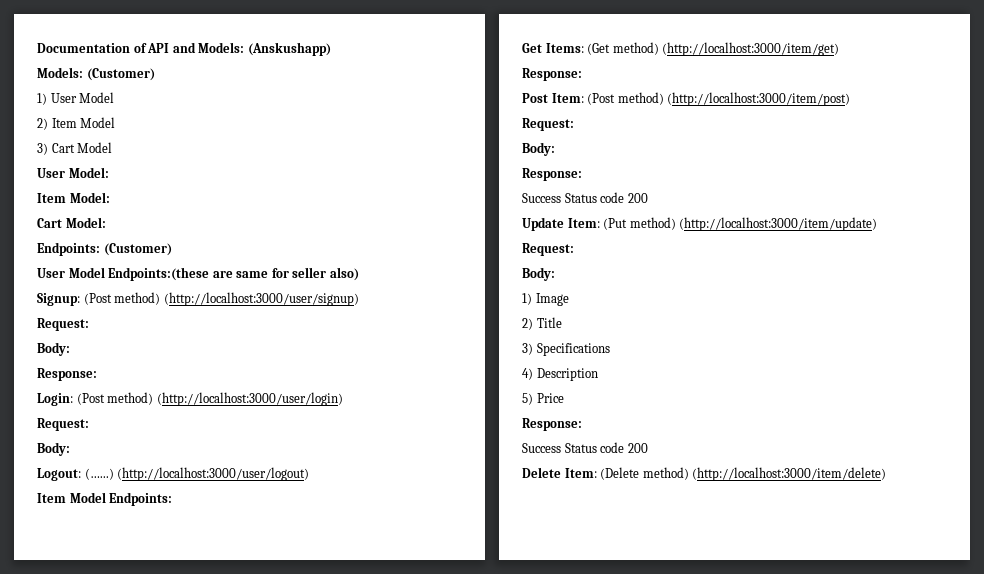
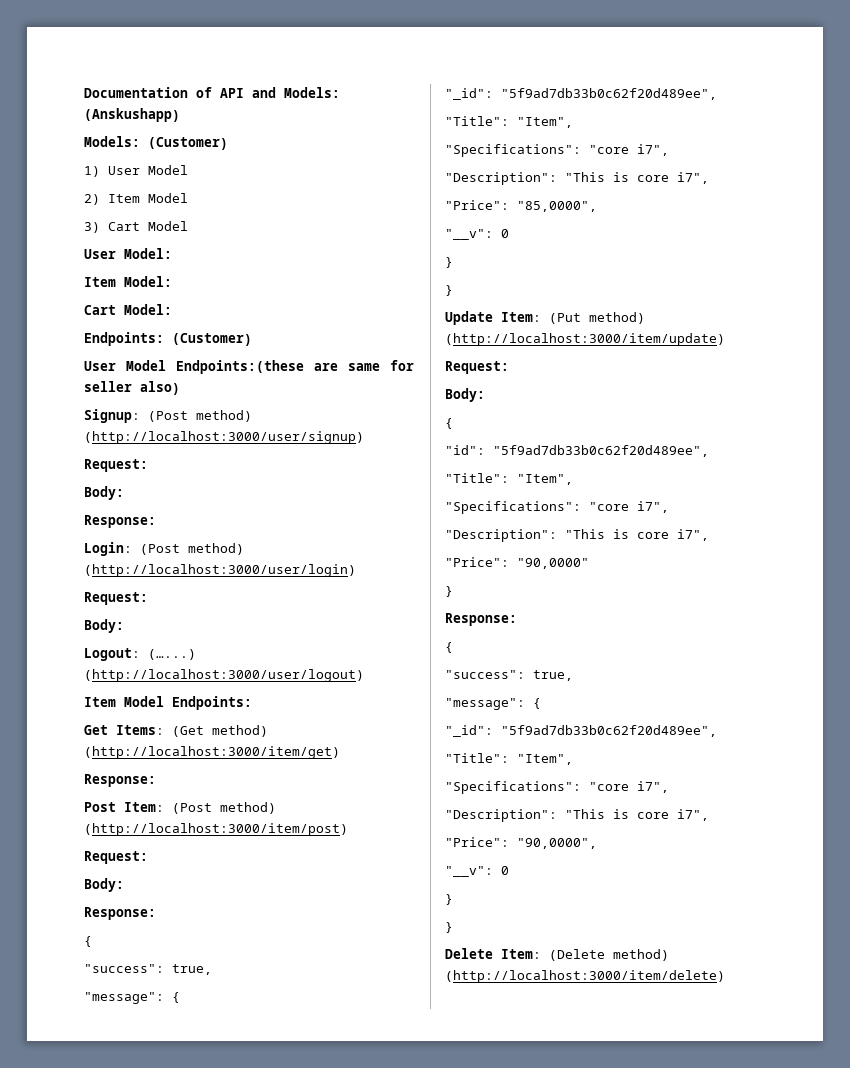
[522,192,648,203] Success Status code 200 -> [84,936,92,947] [84,964,212,975] [84,992,180,1004] [445,88,717,100] [445,116,573,128] [445,144,669,157] [445,172,709,185] [445,200,597,212] [445,229,509,240] [445,257,453,268] [445,285,453,296] { // "success": true, // "message": { // "_id": "5f9ad7db33b0c62f20d489ee", // "Title": "Item", // "Specifications": "core i7", // "Description": "This is core i7", // "Price": "85,0000", // "__v": 0 // } // }
[522,293,569,306] [522,317,562,330] [522,343,610,356] [522,368,598,381] [522,393,564,405] [522,418,582,431] [522,442,648,453] 1) Image // 2) Title // 3) Specifications // 4) Description // 5) Price // Response: // Success Status code 200 -> [445,418,453,429] [445,445,709,457] [445,473,573,485] [445,501,669,514] [445,529,709,542] [445,557,589,569] [445,586,453,597] [445,613,517,626] [445,642,453,653] [445,670,573,681] [445,698,541,710] [445,725,717,737] [445,753,573,765] [445,781,669,794] [445,809,709,822] [445,837,597,849] [445,866,509,877] [445,894,453,905] [445,922,453,933] { // "id": "5f9ad7db33b0c62f20d489ee", // "Title": "Item", // "Specifications": "core i7", // "Description": "This is core i7", // "Price": "90,0000" // } // Response: // { // "success": true, // "message": { // "_id": "5f9ad7db33b0c62f20d489ee", // "Title": "Item", // "Specifications": "core i7", // "Description": "This is core i7", // "Price": "90,0000", // "__v": 0 // } // }

